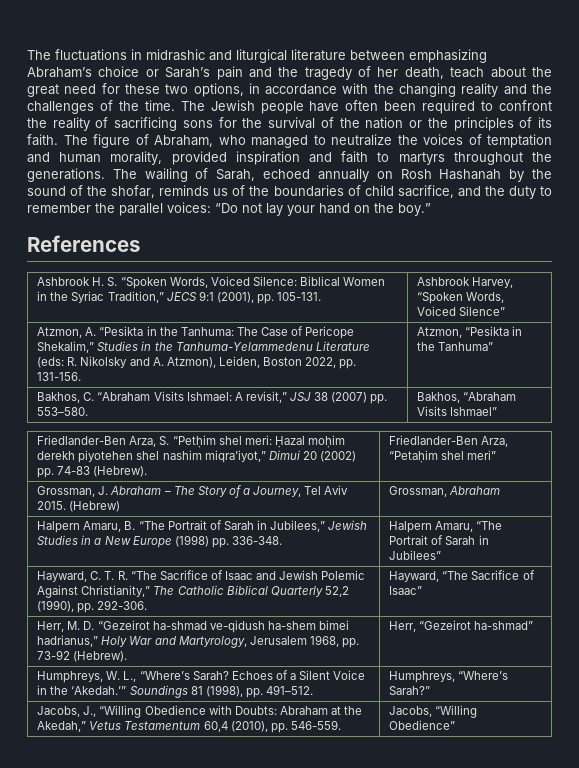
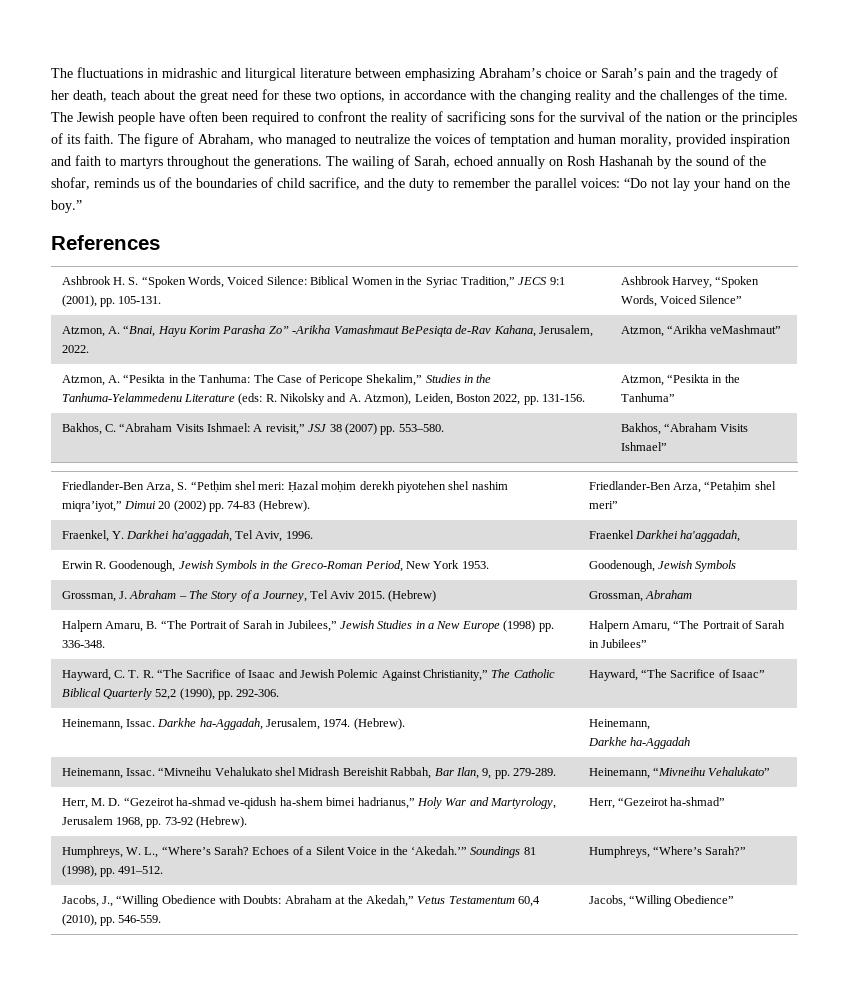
(506, 311) none -> [61,325,593,337] [61,345,89,353] [620,325,782,337] // Atzmon, A. “Bnai, Hayu Korim Parasha Zo” -Arikha Vamashmaut BePesiqta de-Rav Kahana, Jerusalem, 2022. | Atzmon, “Arikha veMashmaut”
(497, 455) none -> [61,530,313,542] [588,530,741,542] [61,560,489,572] [588,560,737,572] // Fraenkel, Y. Darkhei ha'aggadah, Tel Aviv, 1996. | Fraenkel Darkhei ha'aggadah, // Erwin R. Goodenough, Jewish Symbols in the Greco-Roman Period, New York 1953. | Goodenough, Jewish Symbols
(423, 590) none -> [61,718,405,730] [588,719,650,730] [587,737,690,749] [61,767,556,779] [588,767,771,779] // Heinemann, Issac. Darkhe ha-Aggadah, Jerusalem, 1974. (Hebrew). | Heinemann, // Darkhe ha-Aggadah // Heinemann, Issac. “Mivneihu Vehalukato shel Midrash Bereishit Rabbah, Bar Ilan, 9, pp. 279-289. | Heinemann, “Mivneihu Vehalukato”

